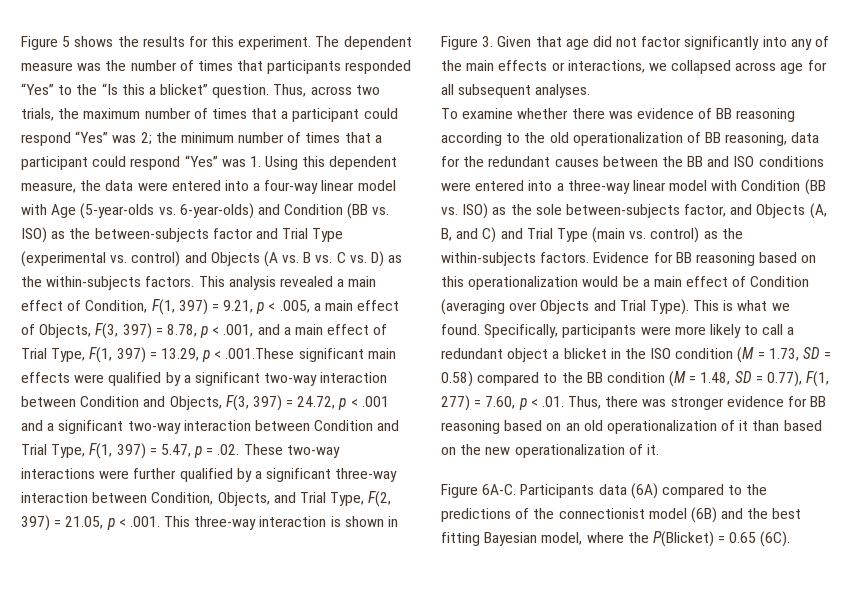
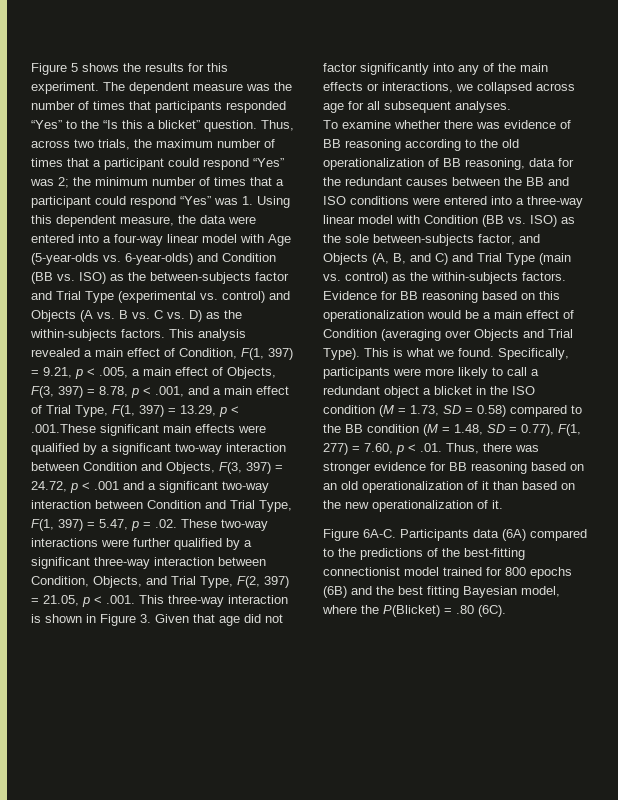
(555, 513) none -> [464,548,525,560] best-fitting
(687, 513) none -> [443,567,572,579] trained for 800 epochs
[729,532,757,543] 0.65 -> [456,605,474,614] .80

